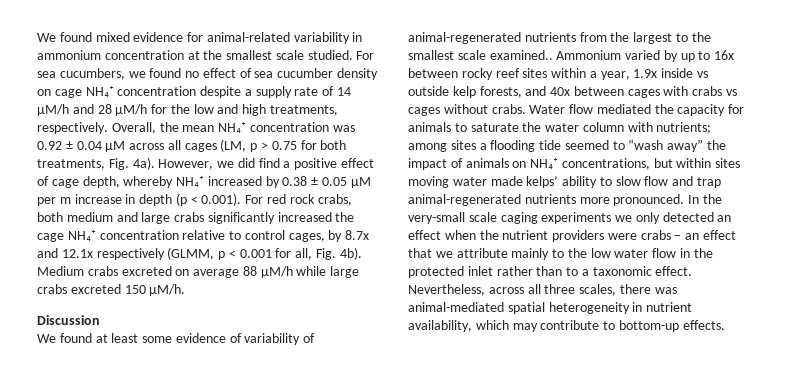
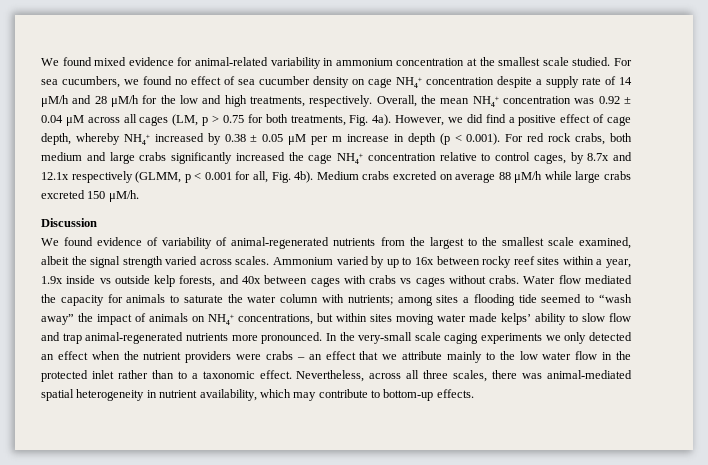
[95,333,173,343] at least some -> (94, 241) none
[489,50,553,60] examined.. -> [579,237,631,249] [41,256,270,268] examined, albeit the signal strength varied across scales.

